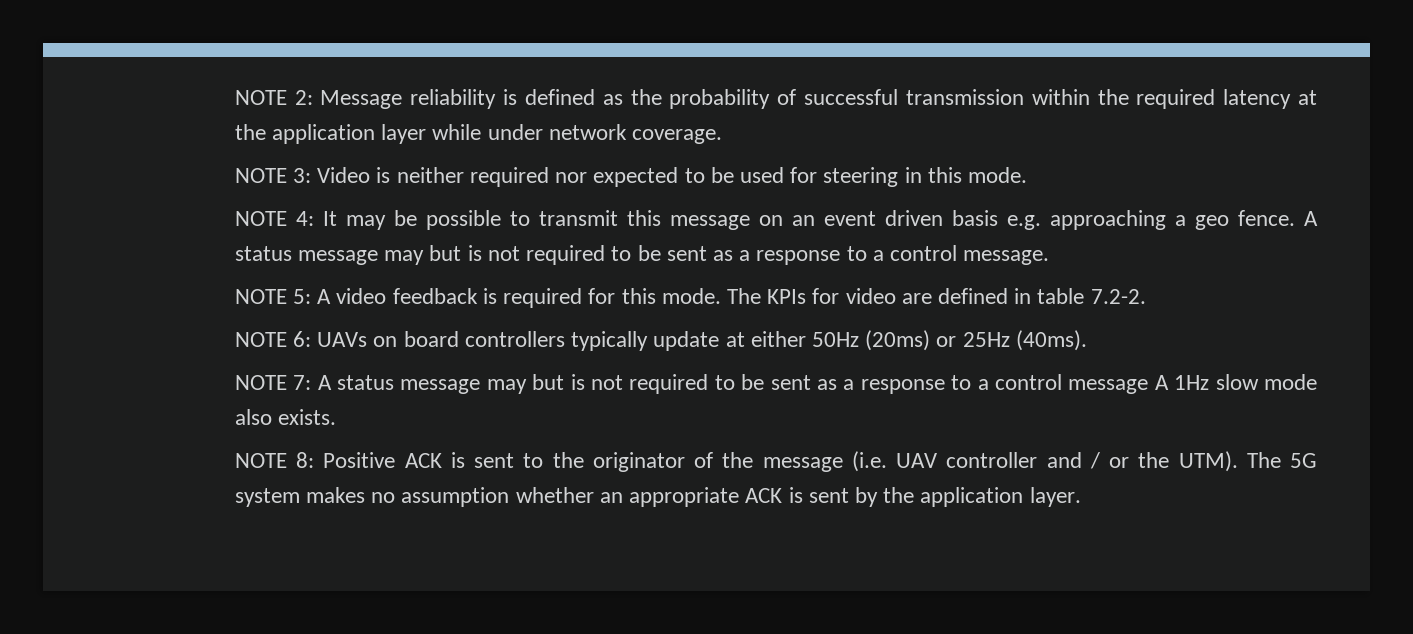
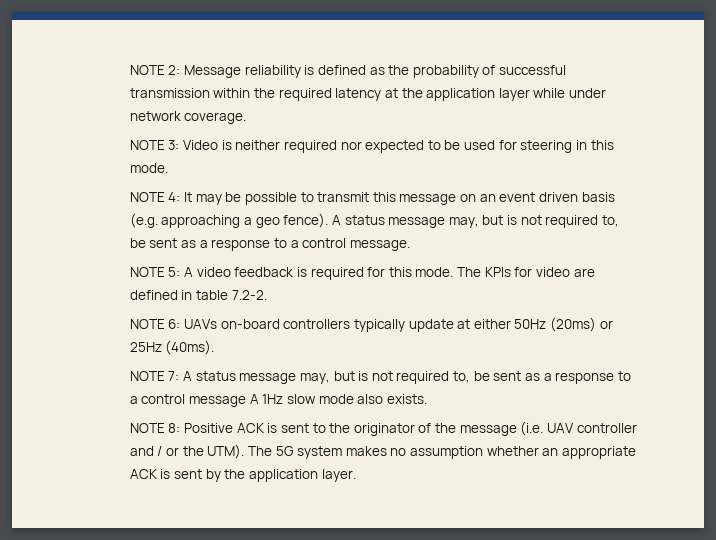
[1006,215,1041,230] e.g. -> [129,213,158,228] (e.g.
[1237,210,1318,226] [234,245,632,265] fence. A status message may but is not required to -> [283,213,620,228] fence). A status message may, but is not required to,
[373,331,459,347] on board -> [220,319,280,329] on-board
[486,374,735,394] may but is not required to -> [299,371,471,384] may, but is not required to,

